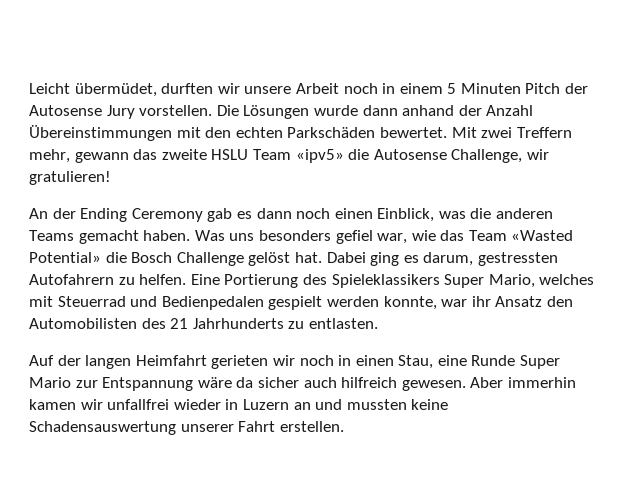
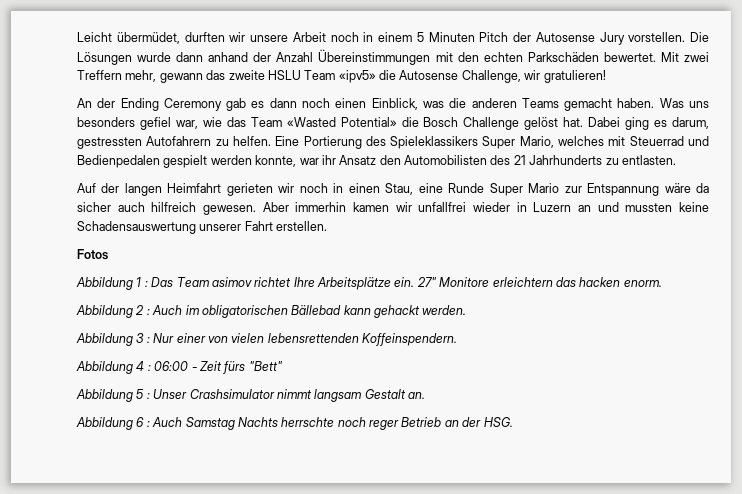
(344, 426) none -> [77,249,108,260] [76,277,662,290] [76,305,467,318] [76,333,457,346] [76,361,282,374] [76,389,425,402] [76,417,513,430] // Fotos // Abbildung 1 : Das Team asimov richtet Ihre Arbeitsplätze ein. 27" Monitore erleichtern das hacken enorm. // Abbildung 2 : Auch im obligatorischen Bällebad kann gehackt werden. // Abbildung 3 : Nur einer von vielen lebensrettenden Koffeinspendern. // Abbildung 4 : 06:00 - Zeit fürs "Bett" // Abbildung 5 : Unser Crashsimulator nimmt langsam Gestalt an. // Abbildung 6 : Auch Samstag Nachts herrschte noch reger Betrieb an der HSG.

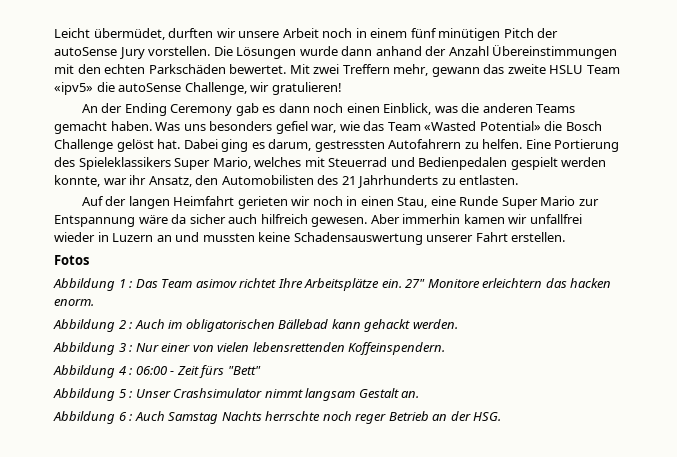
[416,32,475,42] 5 Minuten -> [410,28,501,41] fünf minütigen
[535,32,595,42] Autosense -> [54,47,117,56] autoSense
[399,70,459,80] Autosense -> [118,83,182,92] autoSense
[339,155,377,165] Ansatz -> [148,176,192,187] Ansatz,

